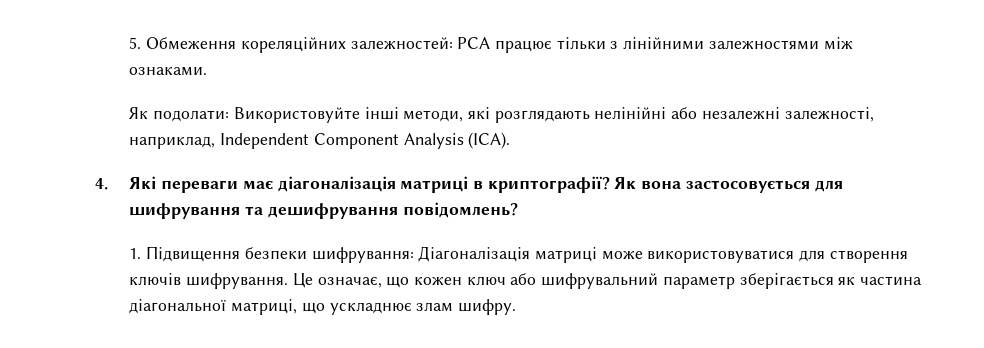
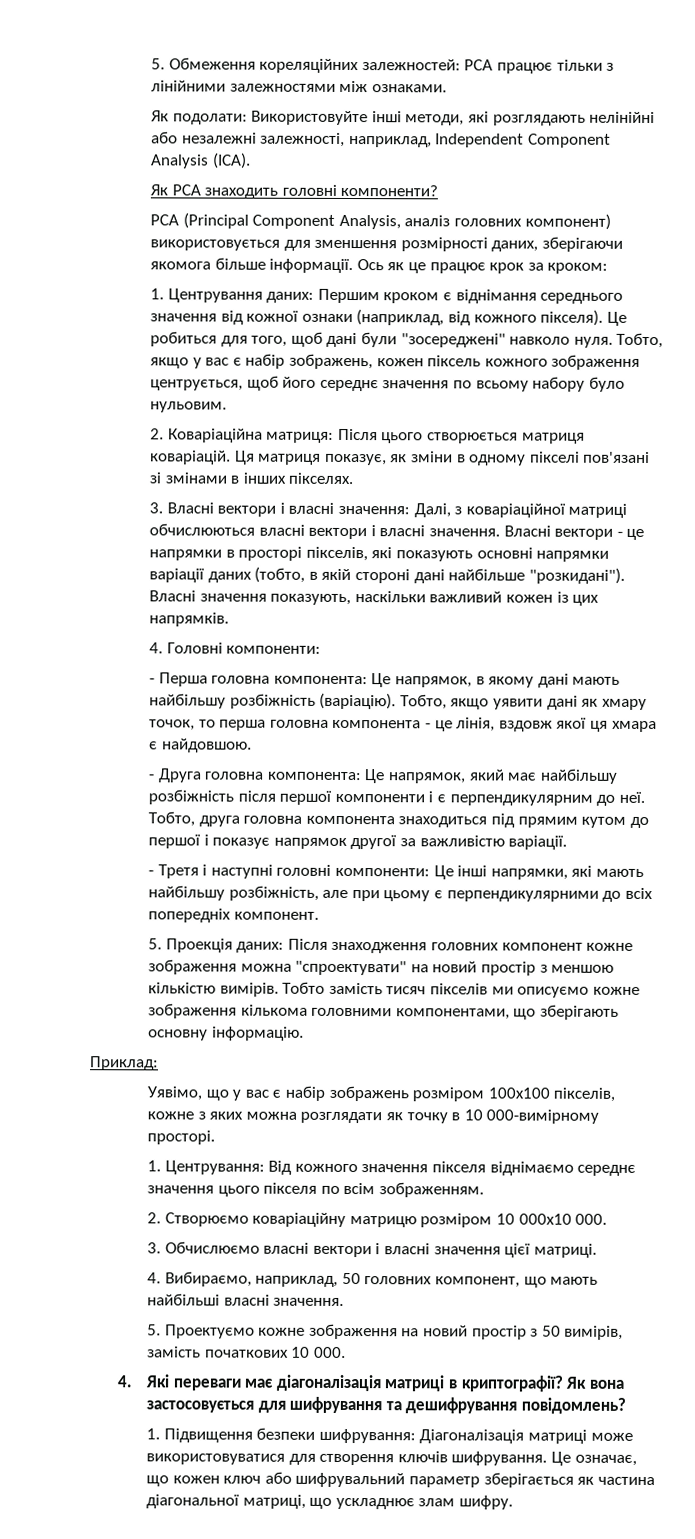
(511, 140) none -> [150,184,439,199] [150,212,611,230] [150,236,623,252] [150,257,609,274] [150,288,624,304] [150,309,627,326] [150,331,664,349] [150,353,641,370] [150,375,625,392] [150,401,228,413] [150,428,585,444] [150,450,651,466] [149,472,354,485] [149,502,628,518] [149,523,645,540] [149,546,610,562] [149,566,625,584] [149,590,600,606] [149,612,230,627] [149,642,322,654] [149,672,621,688] [149,692,647,710] [149,717,657,733] [149,738,252,753] [148,768,618,784] [148,789,645,806] [148,811,649,828] [148,834,568,850] [148,864,644,880] [148,885,653,902] [148,908,319,923] [148,938,634,954] [148,959,615,976] [148,981,640,998] [148,1003,619,1020] [148,1026,304,1041] [90,1056,159,1071] [147,1085,616,1102] [147,1109,600,1124] [147,1130,216,1145] [147,1160,637,1176] [147,1182,484,1198] [147,1212,608,1228] [147,1241,597,1258] [147,1271,599,1288] [147,1293,345,1306] [147,1323,624,1340] [147,1346,346,1358] // Як PCA знаходить головні компоненти? // PCA (Principal Component Analysis, аналіз головних компонент) використовується для зменшення розмірності даних, зберігаючи якомога більше інформації. Ось як це працює крок за кроком: // 1. Центрування даних: Першим кроком є віднімання середнього значення від кожної ознаки (наприклад, від кожного пікселя). Це робиться для того, щоб дані були "зосереджені" навколо нуля. Тобто, якщо у вас є набір зображень, кожен піксель кожного зображення центрується, щоб його середнє значення по всьому набору було нульовим. // 2. Коваріаційна матриця: Після цього створюється матриця коваріацій. Ця матриця показує, як зміни в одному пікселі пов'язані зі змінами в інших пікселях. // 3. Власні вектори і власні значення: Далі, з коваріаційної матриці обчислюються власні вектори і власні значення. Власні вектори - це напрямки в просторі пікселів, які показують основні напрямки варіації даних (тобто, в якій стороні дані найбільше "розкидані"). Власні значення показують, наскільки важливий кожен із цих напрямків. // 4. Головні компоненти: // - Перша головна компонента: Це напрямок, в якому дані мають найбільшу розбіжність (варіацію). Тобто, якщо уявити дані як хмару точок, то перша головна компонента - це лінія, вздовж якої ця хмара є найдовшою. // - Друга головна компонента: Це напрямок, який має найбільшу розбіжність після першої компоненти і є перпендикулярним до неї. Тобто, друга головна компонента знаходиться під прямим кутом до першої і показує напрямок другої за важливістю варіації. // - Третя і наступні головні компоненти: Це інші напрямки, які мають найбільшу розбіжність, але при цьому є перпендикулярними до всіх попередніх компонент. // 5. Проекція даних: Після знаходження головних компонент кожне зображення можна "спроектувати" на новий простір з меншою кількістю вимірів. Тобто замість тисяч пікселів ми описуємо кожне зображення кількома головними компонентами, що зберігають основну інформацію. // Приклад: // Уявімо, що у вас є набір зображень розміром 100x100 пікселів, кожне з яких можна розглядати як точку в 10 000-вимірному просторі. // 1. Центрування: Від кожного значення пікселя віднімаємо середнє значення цього пікселя по всім зображенням. // 2. Створюємо коваріаційну матрицю розміром 10 000x10 000. // 3. Обчислюємо власні вектори і власні значення цієї матриці. // 4. Вибираємо, наприклад, 50 головних компонент, що мають найбільші власні значення. // 5. Проектуємо кожне зображення на новий простір з 50 вимірів, замість початкових 10 000.

